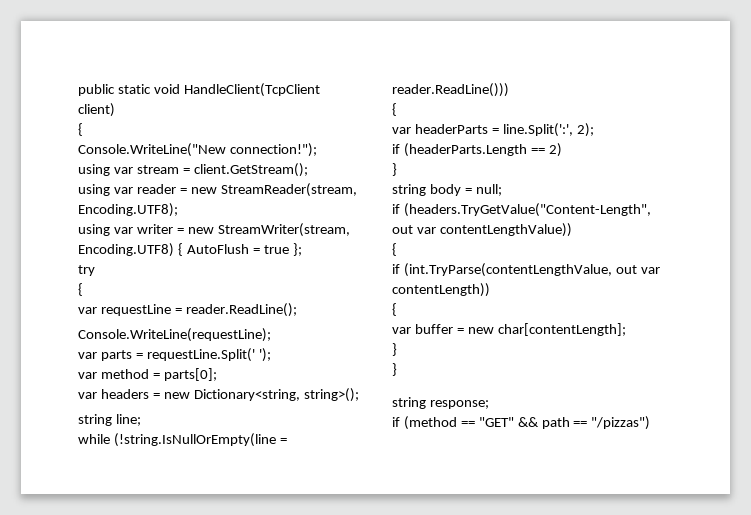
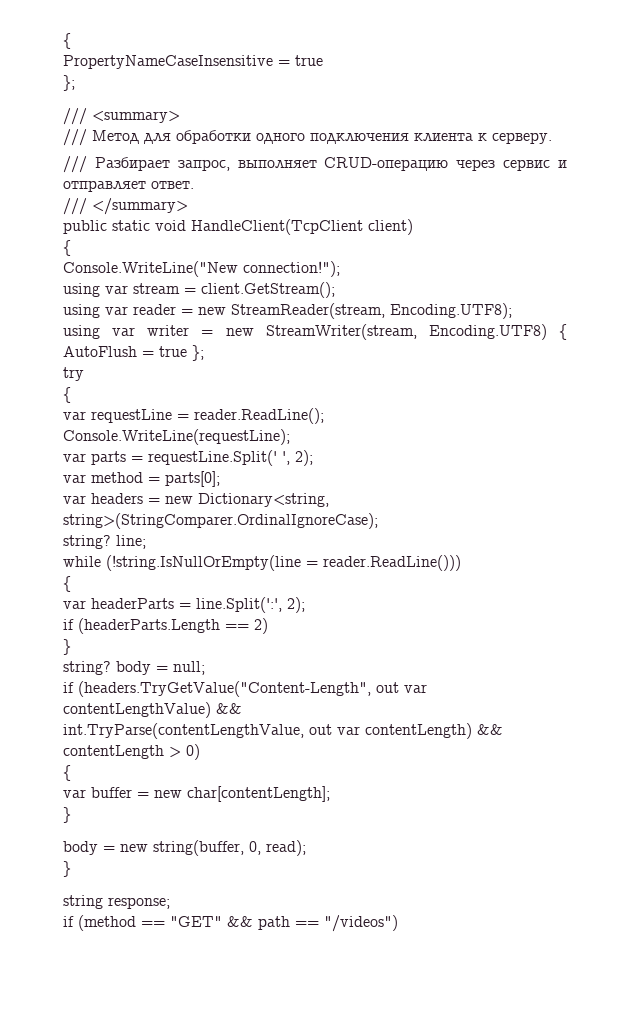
(78, 90) none -> [63,33,71,49] [63,55,323,69] [63,75,75,91] [63,108,180,125] [63,129,552,146] [63,156,567,173] [63,180,194,192] [63,198,188,215] { // PropertyNameCaseInsensitive = true // }; // /// <summary> // /// Метод для обработки одного подключения клиента к серверу. // /// Разбирает запрос, выполняет CRUD-операцию через сервис и отправляет ответ. // /// </summary> //
[258,348,271,362] '); -> [282,450,313,466] ', 2);
[303,388,359,402] [78,414,112,426] string>(); // string -> [63,513,378,529] [63,535,111,549] string>(StringComparer.OrdinalIgnoreCase); // string?
[392,184,426,196] string -> [63,661,111,675] string?
[439,223,572,237] [392,243,397,256] [392,263,660,277] [392,283,490,297] contentLengthValue)) // { // if (int.TryParse(contentLengthValue, out var contentLength)) -> [63,702,242,718] [63,723,503,739] [63,744,200,760] contentLengthValue) && // int.TryParse(contentLengthValue, out var contentLength) && contentLength > 0)
(397, 349) none -> [63,840,306,856] // body = new string(buffer, 0, read);
[591,416,651,430] "/pizzas") -> [324,915,398,932] "/videos")

